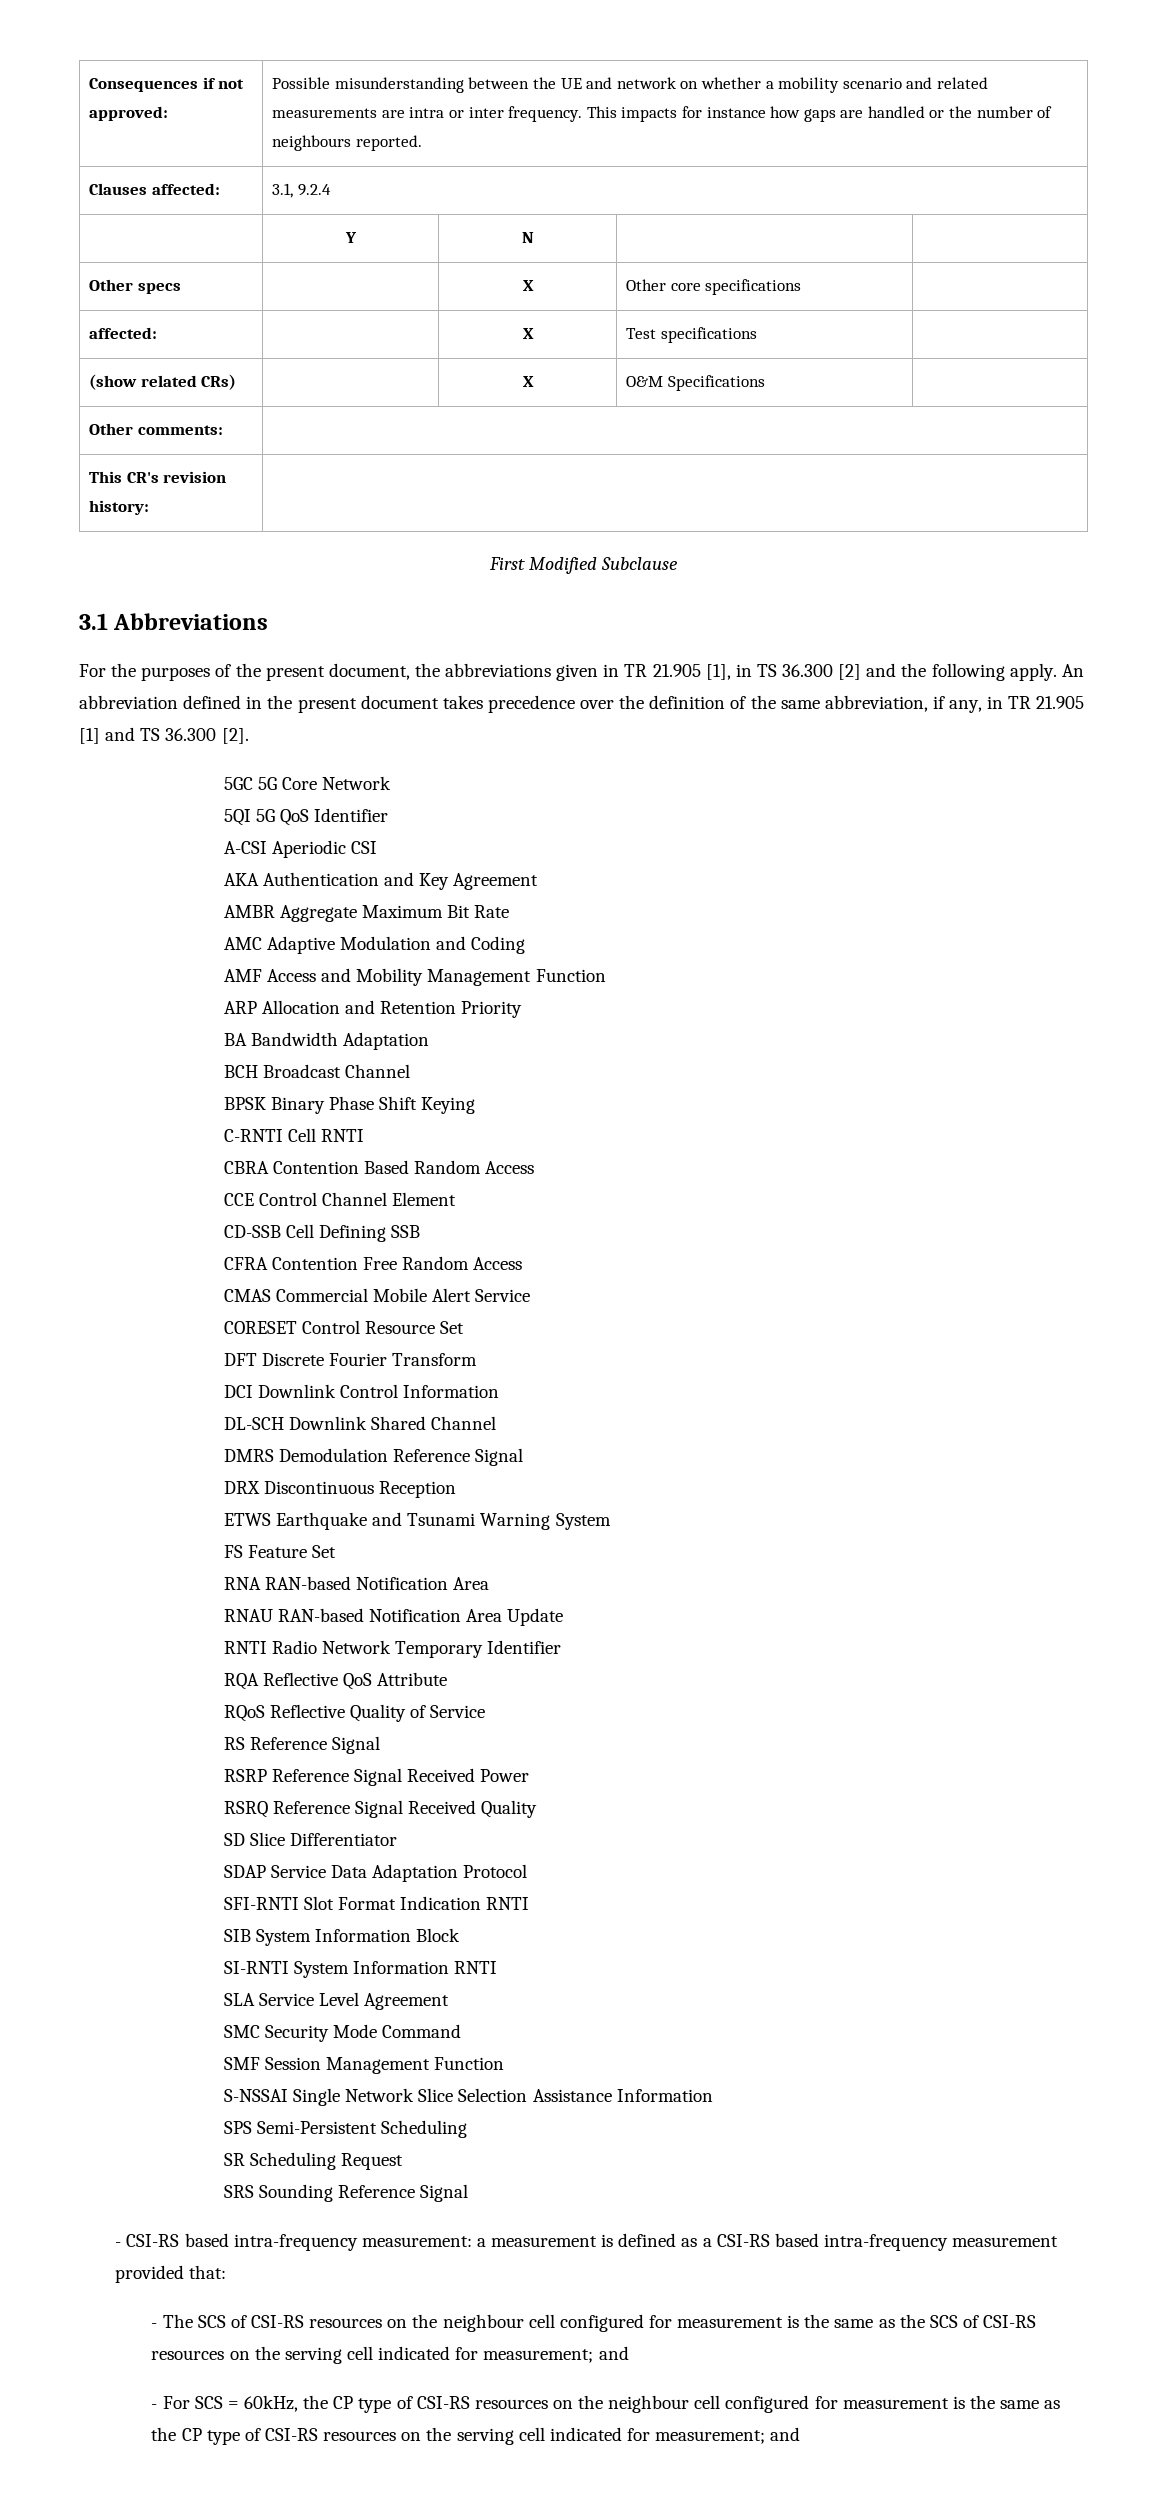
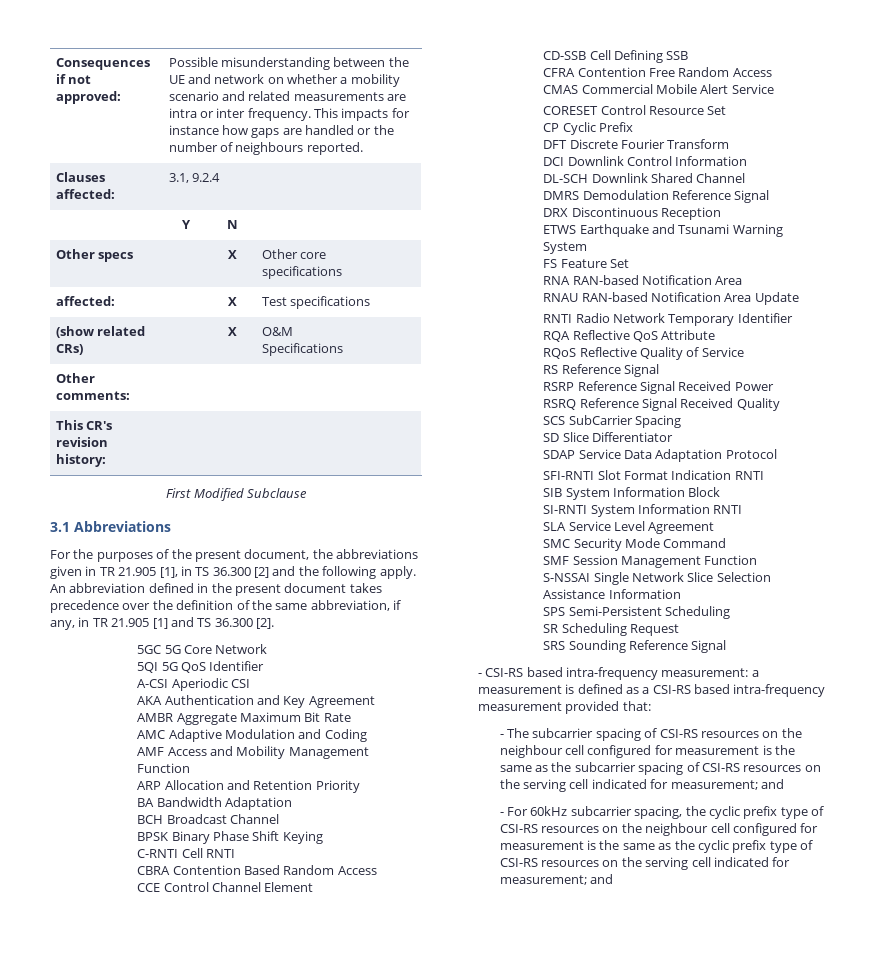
(465, 1327) none -> [543,122,634,135] // CP Cyclic Prefix
(538, 1809) none -> [543,415,682,428] // SCS SubCarrier Spacing
[197,2315,226,2328] SCS -> [532,728,641,741] subcarrier spacing
[929,2315,958,2328] SCS -> [574,762,684,775] subcarrier spacing
[194,2395,354,2412] SCS = 60kHz, the CP -> [530,806,778,819] 60kHz subcarrier spacing, the cyclic prefix
[181,2428,202,2441] CP -> [697,840,767,853] cyclic prefix

